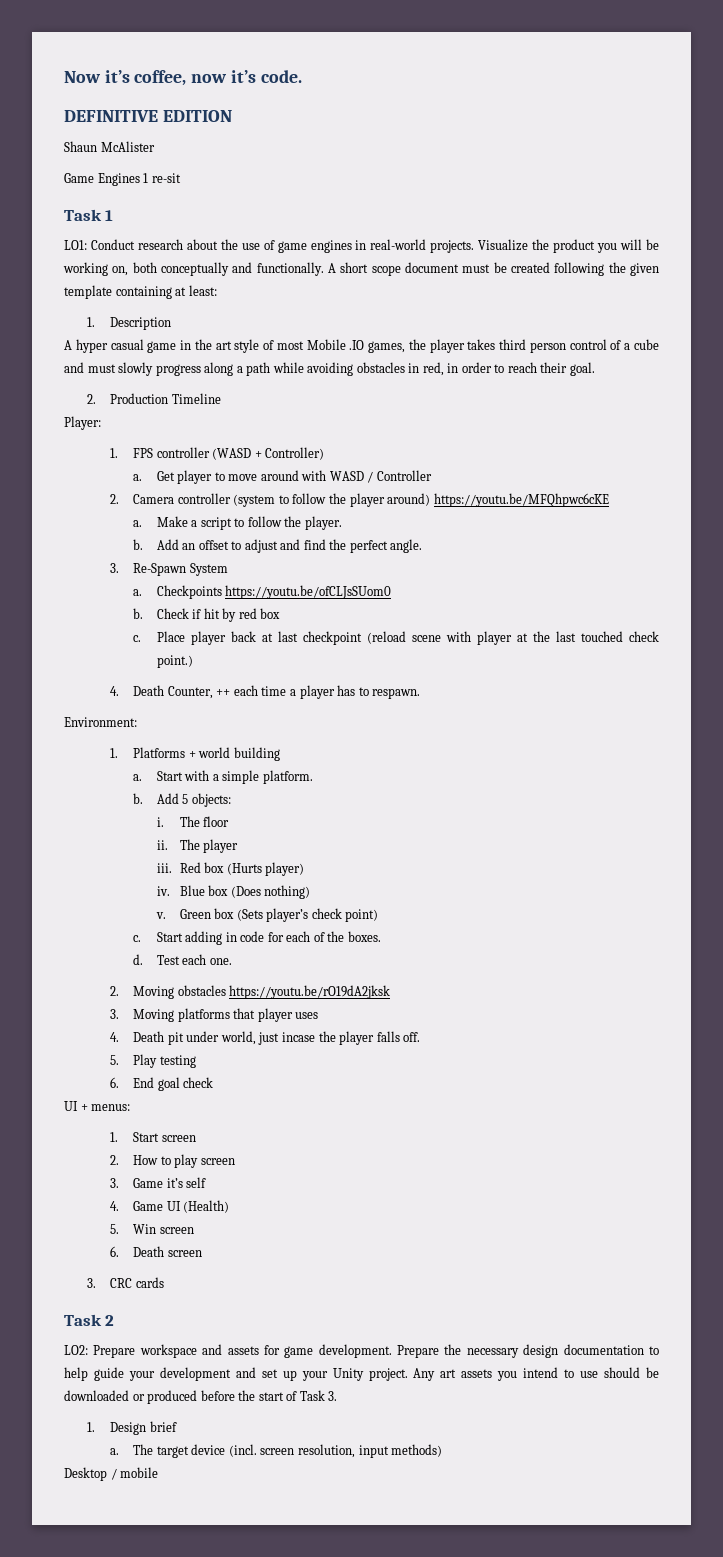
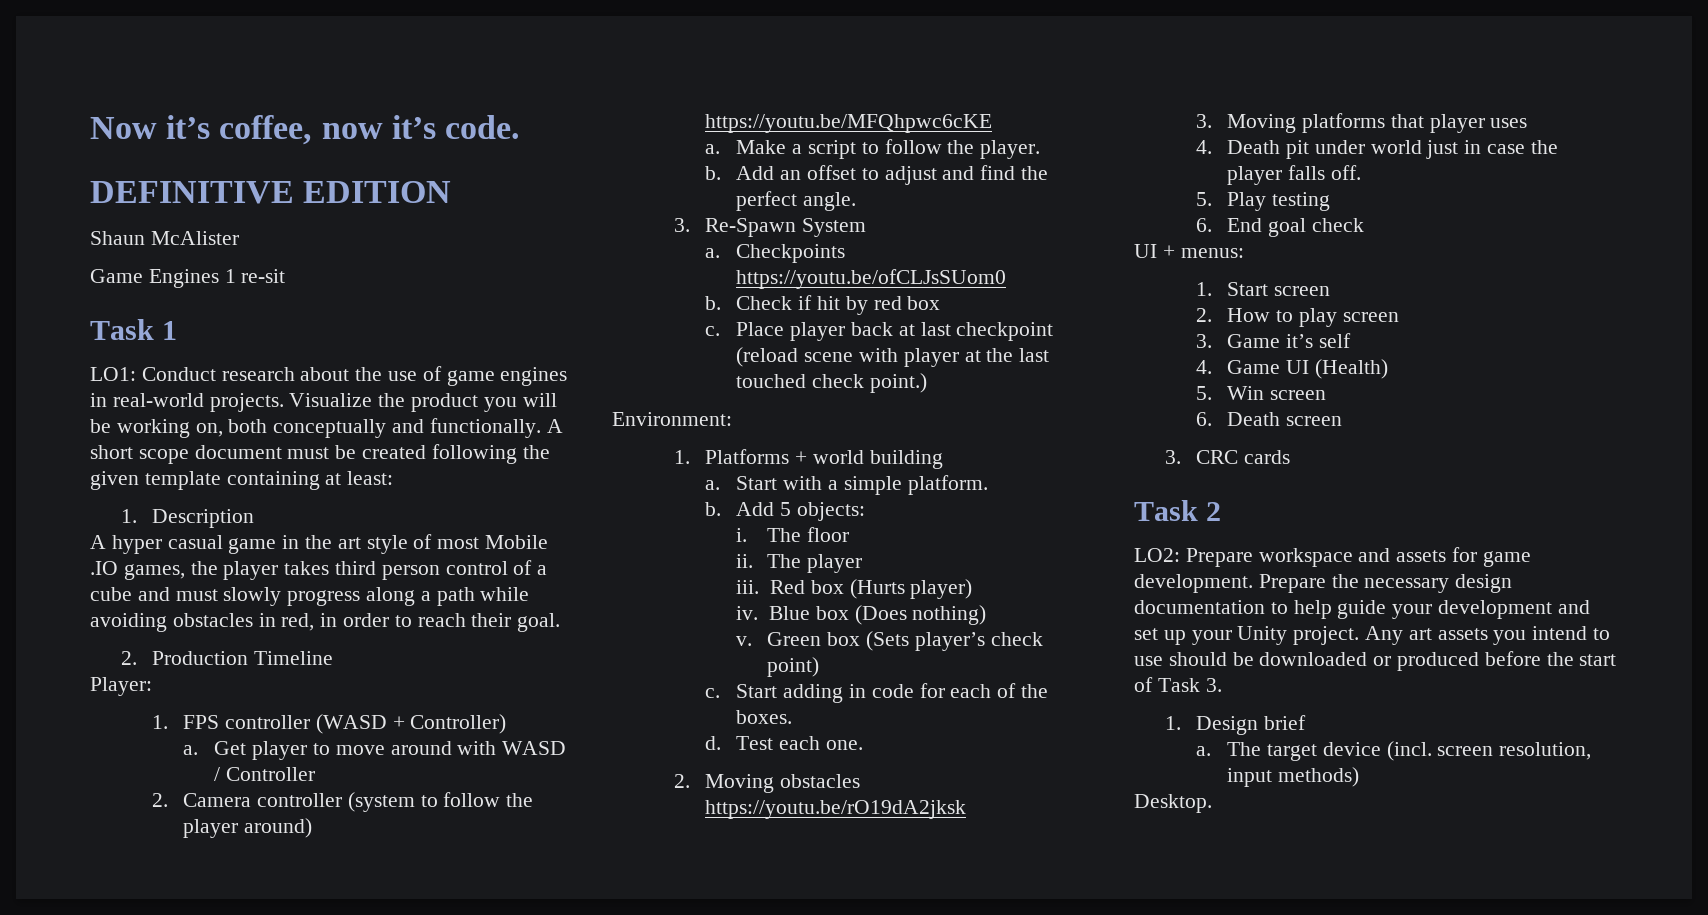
[110,685,421,699] // 4. Death Counter, ++ each time a player has to respawn. -> (927, 383) none
[220,1031,315,1045] world, just incase -> [1370,140,1526,159] world just in case
[64,1467,159,1481] Desktop / mobile -> [1134,794,1212,813] Desktop.

